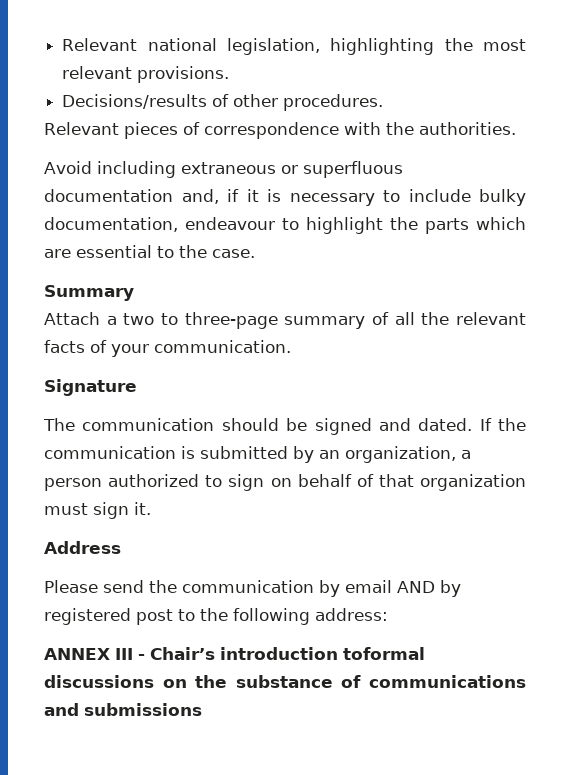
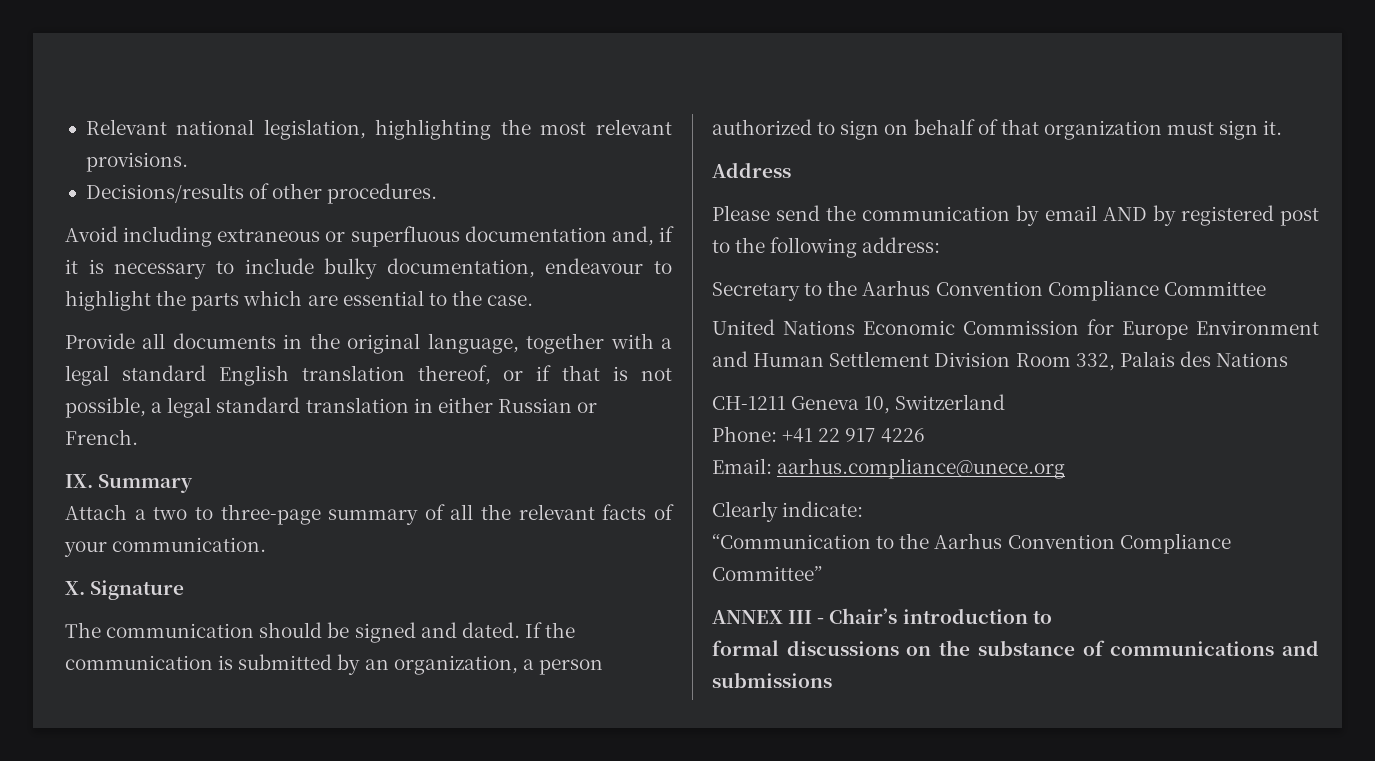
[44,122,516,139] // Relevant pieces of correspondence with the authorities. -> (438, 193) none
(255, 253) none -> [65,333,673,354] [65,365,673,386] [65,397,598,418] [65,429,138,445] [65,474,93,488] Provide all documents in the original language, together with a legal standard English translation thereof, or if that is not possible, a legal standard translation in either Russian or French. // IX.
(291, 346) none -> [65,581,85,595] X.
(388, 614) none -> [712,280,1266,301] [712,319,1319,340] [712,351,1289,371] [712,394,1006,414] [712,426,925,443] [712,458,1066,479] [712,501,864,522] [712,533,1231,554] [712,566,822,581] // Secretary to the Aarhus Convention Compliance Committee // United Nations Economic Commission for Europe Environment and Human Settlement Division Room 332, Palais des Nations // CH-1211 Geneva 10, Switzerland // Phone: +41 22 917 4226 // Email: aarhus.compliance@unece.org // Clearly indicate: // “Communication to the Aarhus Convention Compliance Committee”
[343,647,425,660] toformal -> [1032,610,1052,624] [712,640,779,656] to // formal

